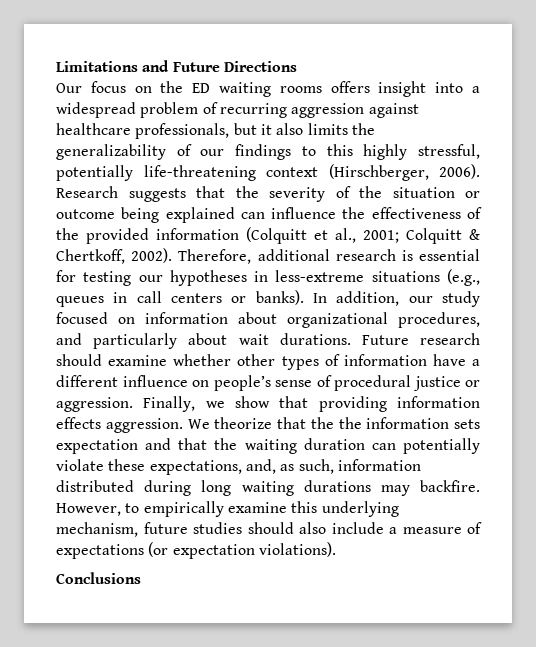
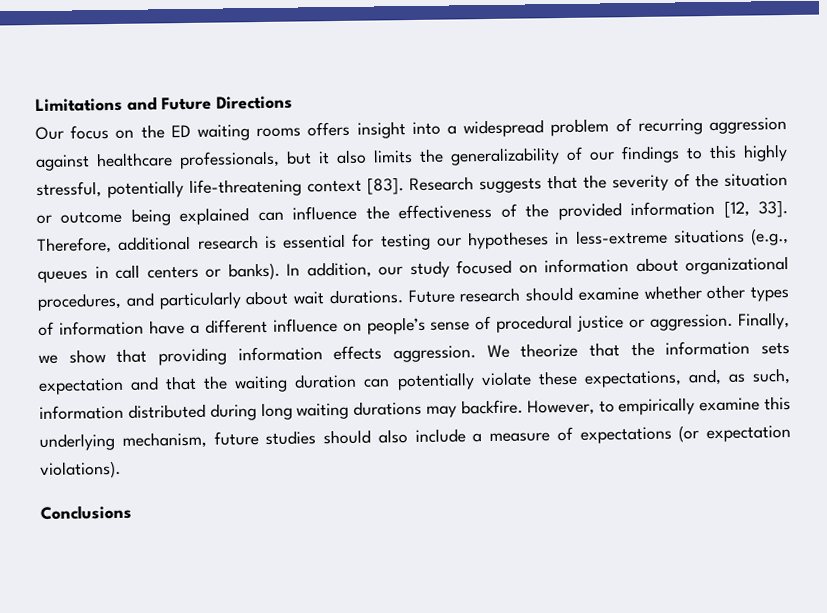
[328,164,480,181] (Hirschberger, 2006). -> [367,177,404,195] [83].
[246,227,480,244] [56,248,173,264] (Colquitt et al., 2001; Colquitt & Chertkoff, 2002). -> [723,200,788,218] [12, 33].
[338,417,362,429] the -> (655, 349) none

